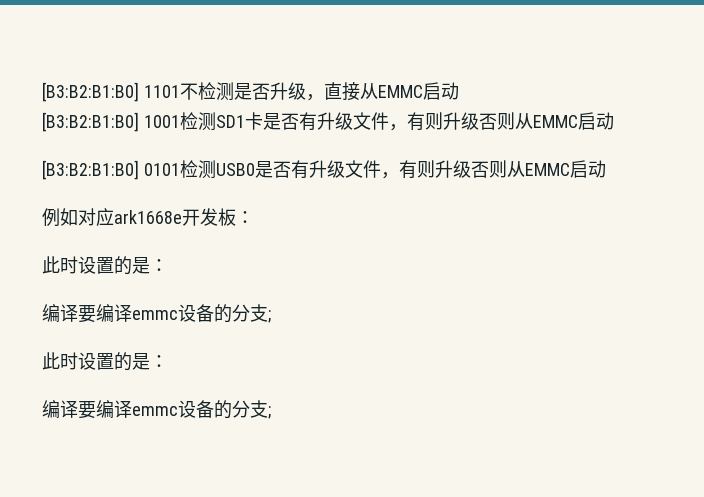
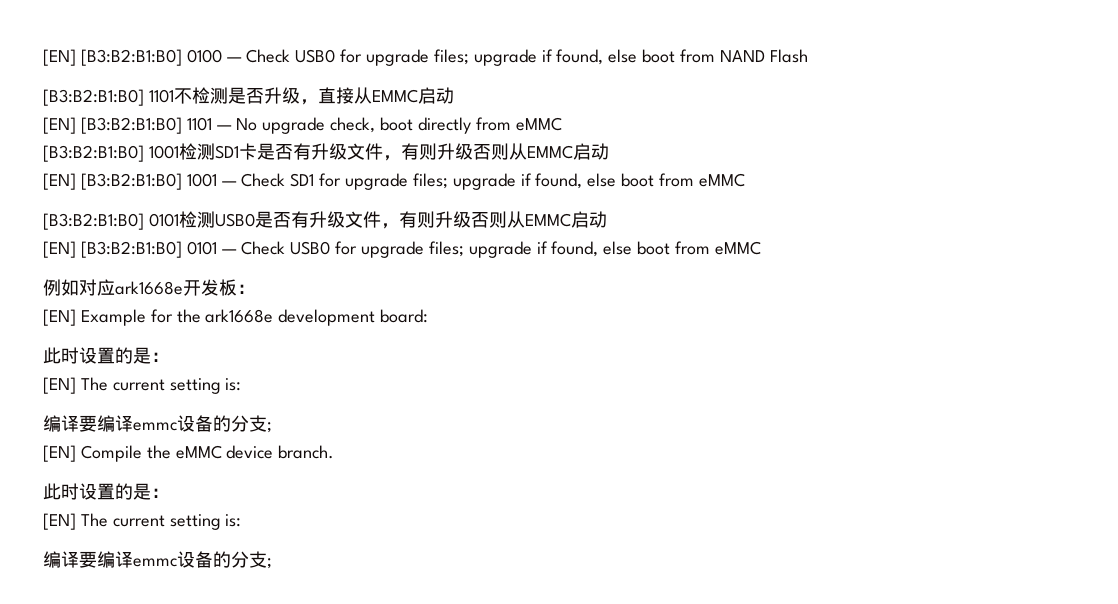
(42, 92) none -> [43,49,808,66] [EN] [B3:B2:B1:B0] 0100 — Check USB0 for upgrade files; upgrade if found, else boot from NAND Flash //
(459, 91) none -> [43,117,562,134] // [EN] [B3:B2:B1:B0] 1101 — No upgrade check, boot directly from eMMC
(614, 121) none -> [43,173,745,190] // [EN] [B3:B2:B1:B0] 1001 — Check SD1 for upgrade files; upgrade if found, else boot from eMMC
(606, 169) none -> [43,241,761,258] // [EN] [B3:B2:B1:B0] 0101 — Check USB0 for upgrade files; upgrade if found, else boot from eMMC
[42,256,168,275] [42,304,271,323] [42,352,168,371] // 此时设置的是： // 编译要编译emmc设备的分支; // 此时设置的是： -> [43,309,429,326] [43,347,169,364] [43,377,242,394] [43,415,272,433] [43,445,335,462] [43,483,169,500] [43,513,242,530] // [EN] Example for the ark1668e development board: // 此时设置的是： // [EN] The current setting is: // 编译要编译emmc设备的分支; // [EN] Compile the eMMC device branch. // 此时设置的是： // [EN] The current setting is:

